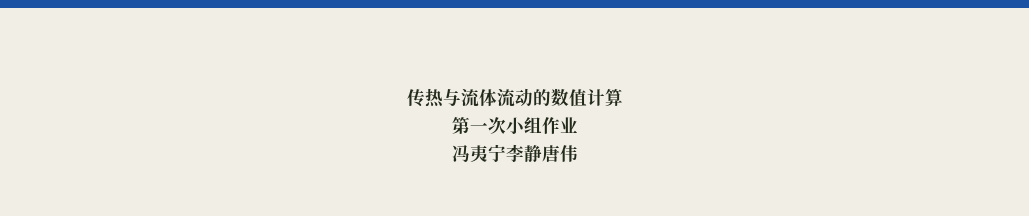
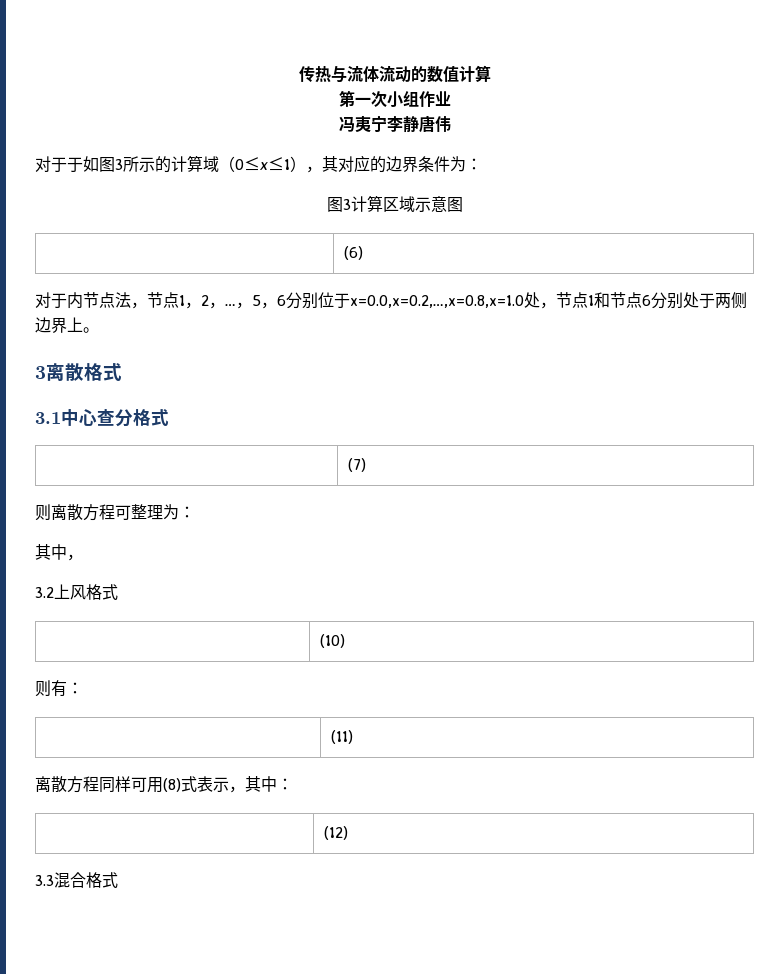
(578, 153) none -> [35,155,482,173] [326,195,463,212] [343,246,363,260] [35,292,747,309] [35,317,99,333] [35,363,122,381] [35,409,169,427] [347,458,366,472] [35,504,195,521] [35,544,83,561] [35,584,118,600] [319,634,345,648] [35,680,83,697] [330,730,353,744] [35,776,293,793] [323,826,348,840] [35,872,118,888] // 对于于如图3所示的计算域（0≤x≤1），其对应的边界条件为： // 图3计算区域示意图 // | (6) // 对于内节点法，节点1，2，…，5，6分别位于x=0.0,x=0.2,…,x=0.8,x=1.0处，节点1和节点6分别处于两侧边界上。 // 3离散格式 // 3.1中心查分格式 // | (7) // 则离散方程可整理为： // 其中， // 3.2上风格式 // | (10) // 则有： // | (11) // 离散方程同样可用(8)式表示，其中： // | (12) // 3.3混合格式

